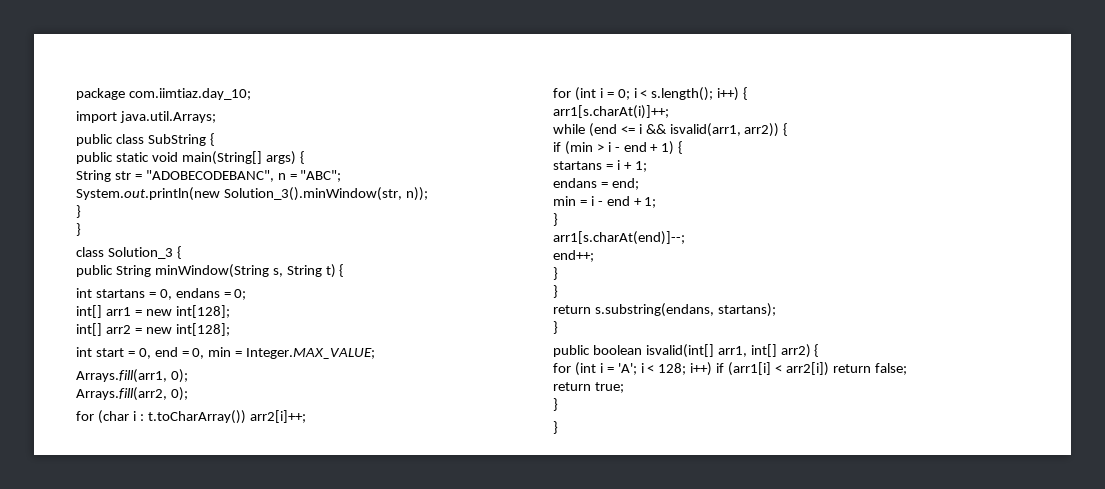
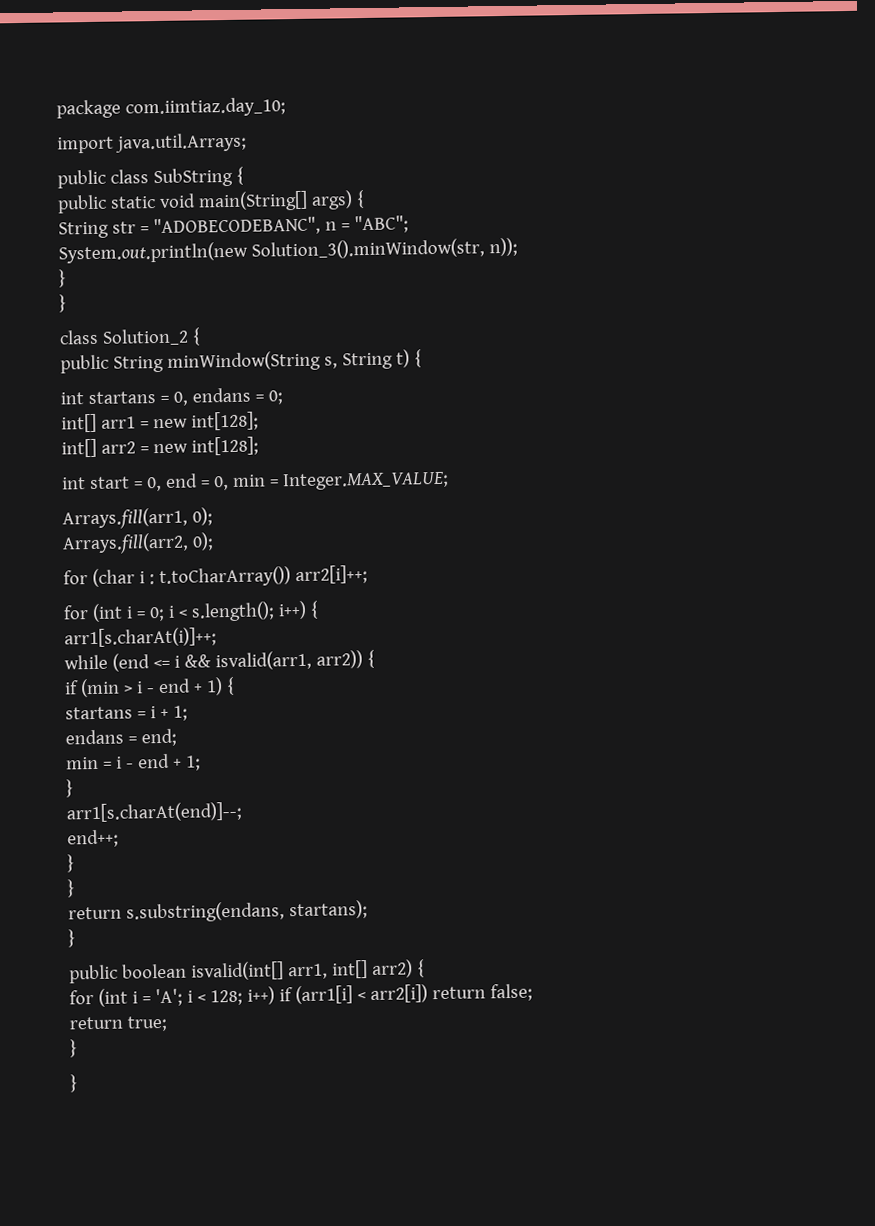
[107,247,173,259] Solution_3 -> [101,328,189,346] Solution_2

